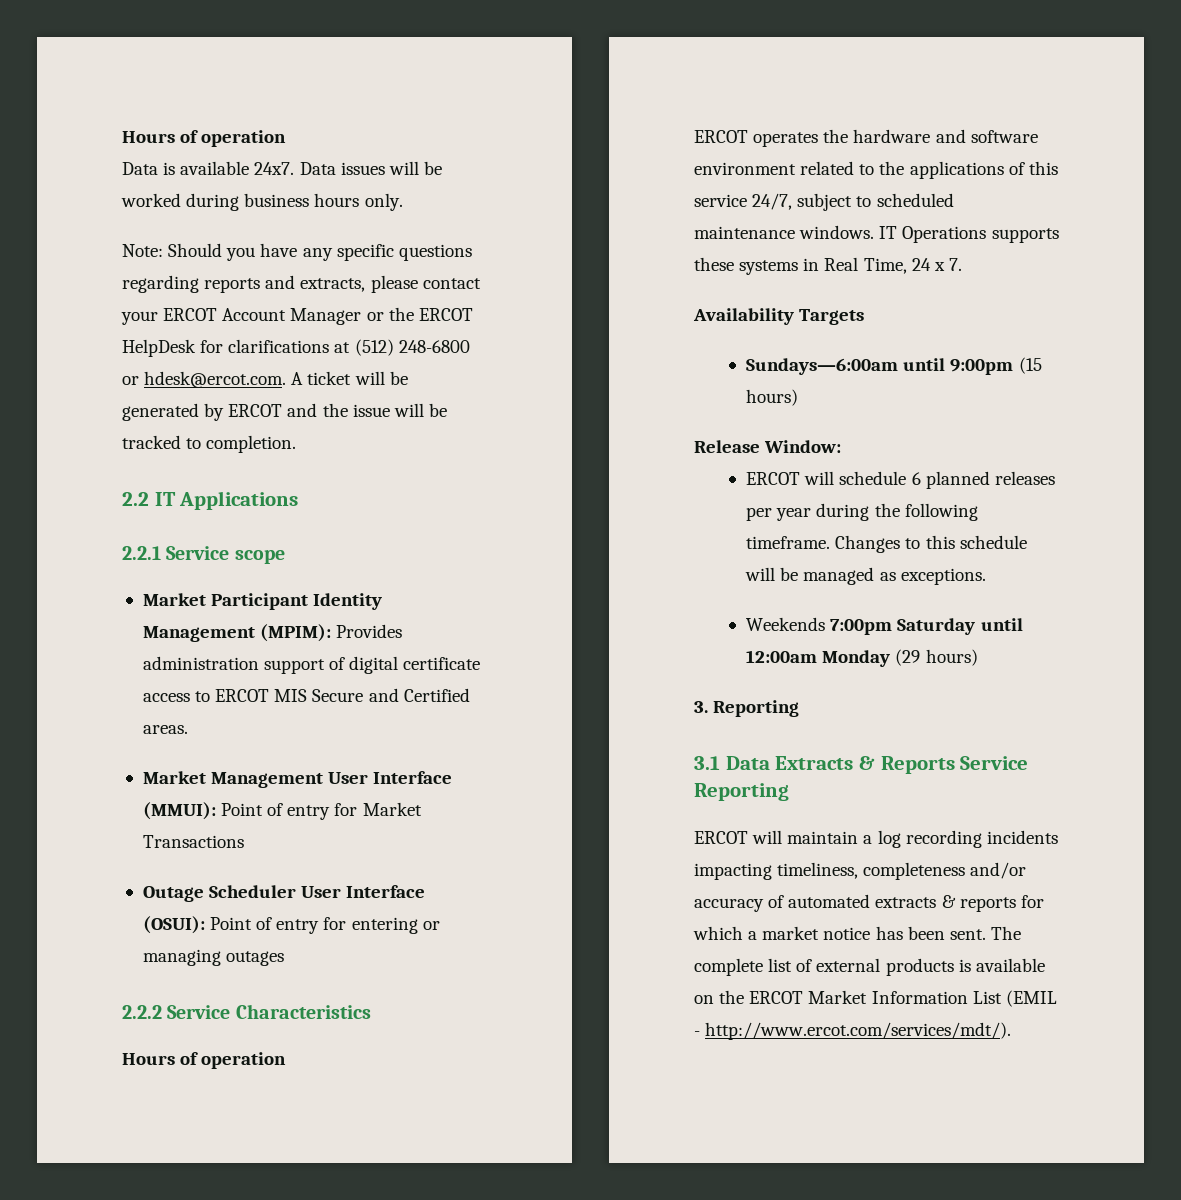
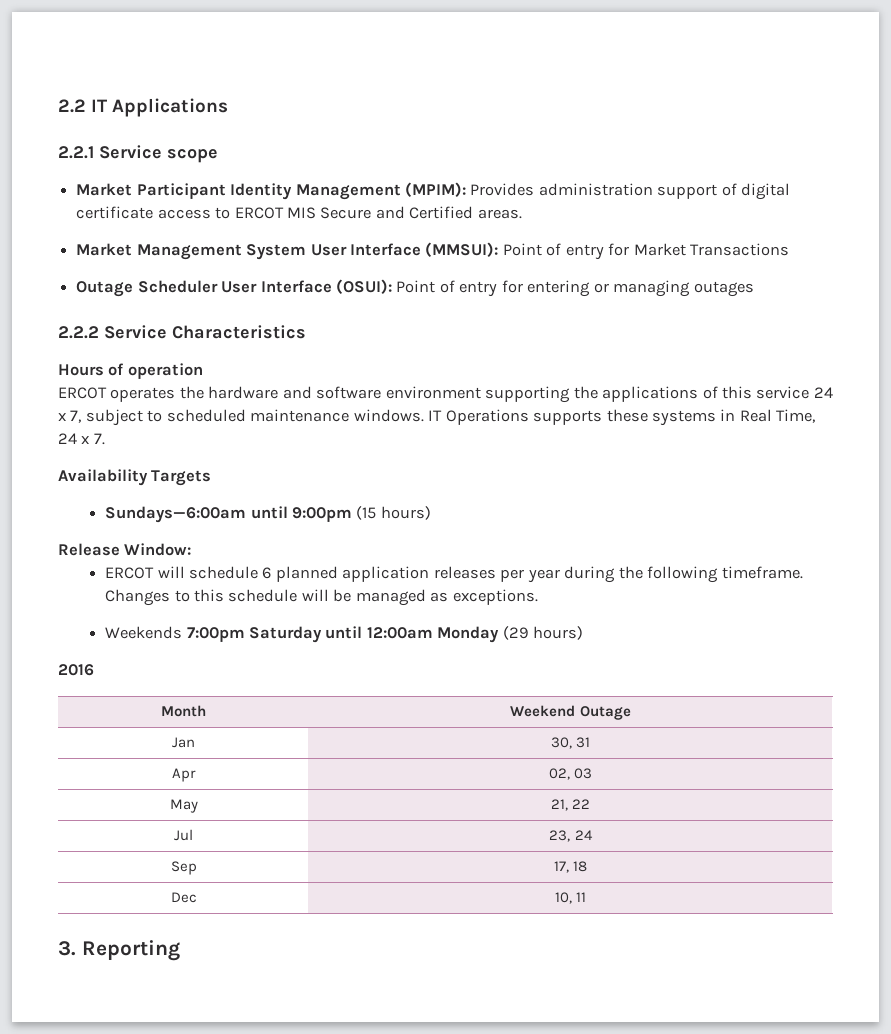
[122,130,287,147] [122,161,442,175] [121,193,403,211] [122,243,472,261] [122,275,481,293] [121,307,473,325] [122,339,470,357] [122,371,408,388] [122,403,447,421] [122,435,297,453] Hours of operation // Data is available 24x7. Data issues will be worked during business hours only. // Note: Should you have any specific questions regarding reports and extracts, please contact your ERCOT Account Manager or the ERCOT HelpDesk for clarifications at (512) 248-6800 or hdesk@ercot.com. A ticket will be generated by ERCOT and the issue will be tracked to completion. // -> (58, 106) none
[328,771,453,784] [142,802,216,820] User Interface (MMUI): -> [246,242,499,260] System User Interface (MMSUI):
[800,161,875,175] related to -> [485,386,571,403] supporting
[752,193,793,210] 24/7, -> [813,387,833,398] [58,410,82,423] 24 x 7,
(990, 480) none -> [342,566,430,582] application
[694,700,800,717] [694,756,1029,774] [694,783,789,801] [694,830,1058,848] [694,862,1027,880] [694,894,1044,912] [693,926,1021,940] [694,958,1045,976] [694,990,1057,1007] [694,1022,1012,1040] 3. Reporting // 3.1 Data Extracts & Reports Service Reporting // ERCOT will maintain a log recording incidents impacting timeliness, completeness and/or accuracy of automated extracts & reports for which a market notice has been sent. The complete list of external products is available on the ERCOT Market Information List (EMIL - http://www.ercot.com/services/mdt/). -> [58,664,94,676] [161,705,206,717] [510,705,631,720] [172,737,195,748] [550,737,591,749] [172,768,196,782] [548,768,593,780] [169,799,198,813] [550,799,591,811] [174,829,193,841] [549,830,593,842] [170,861,197,875] [553,861,588,873] [170,892,197,903] [554,892,587,904] [58,940,180,961] 2016 // Month | Weekend Outage // Jan | 30, 31 // Apr | 02, 03 // May | 21, 22 // Jul | 23, 24 // Sep | 17, 18 // Dec | 10, 11 // 3. Reporting

